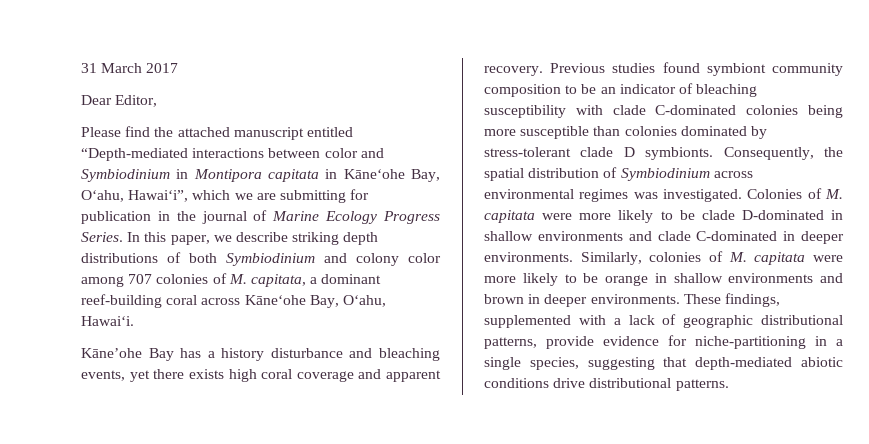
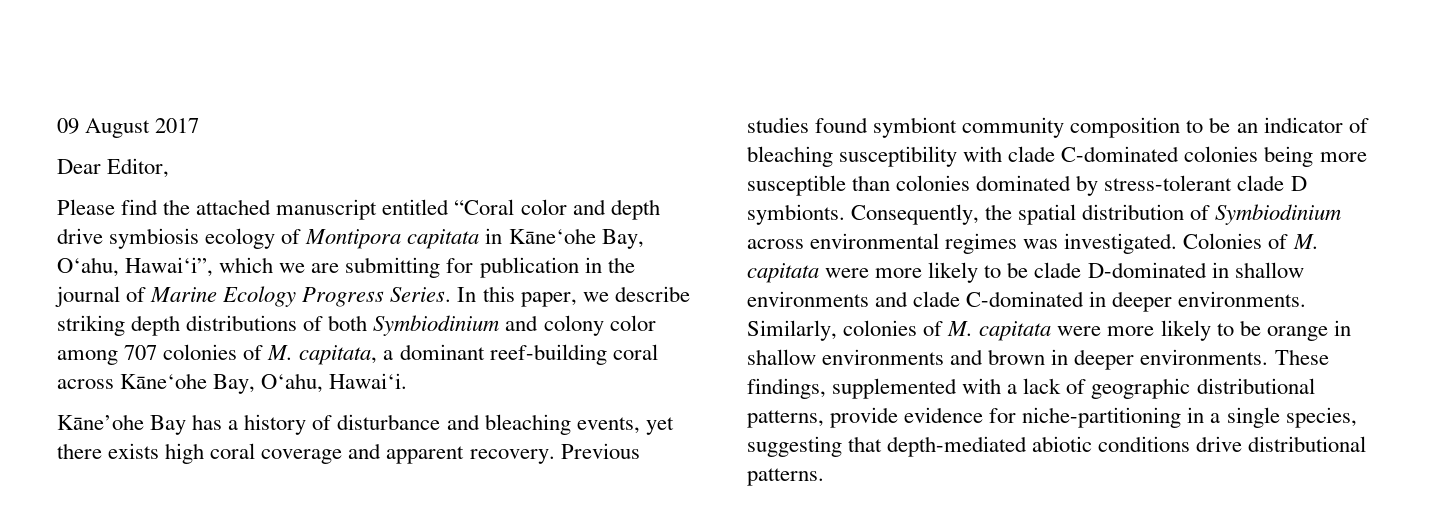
[81,63,143,73] 31 March -> [57,118,151,138] 09 August
[81,148,384,161] [81,169,189,182] “Depth-mediated interactions between color and Symbiodinium in -> [454,199,660,220] [57,228,302,249] “Coral color and depth drive symbiosis ecology of
(265, 354) none -> [312,415,333,430] of

